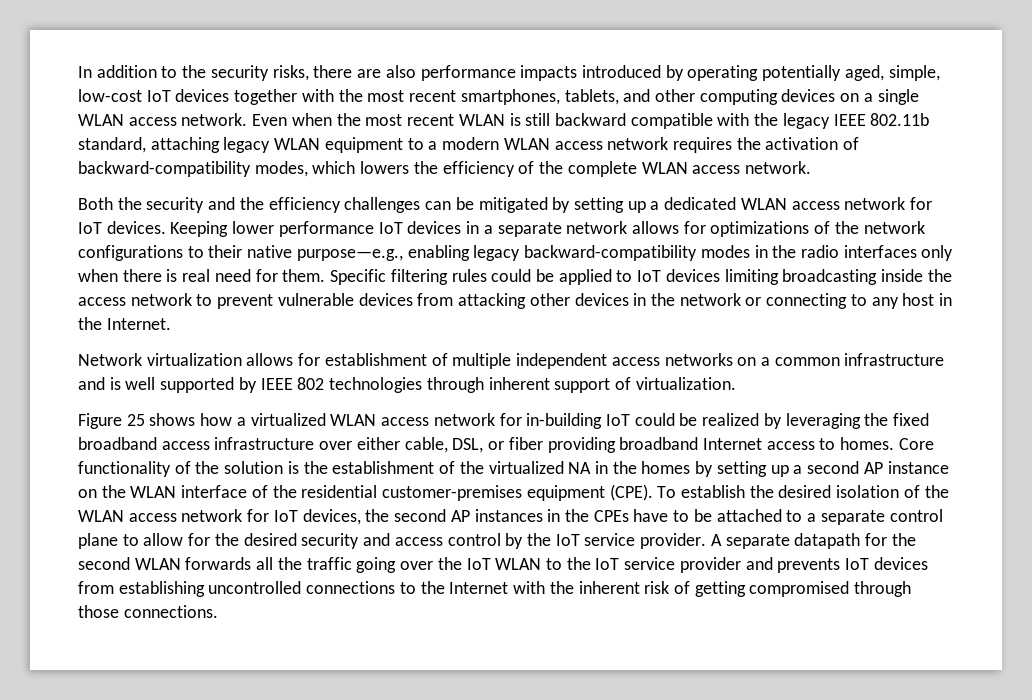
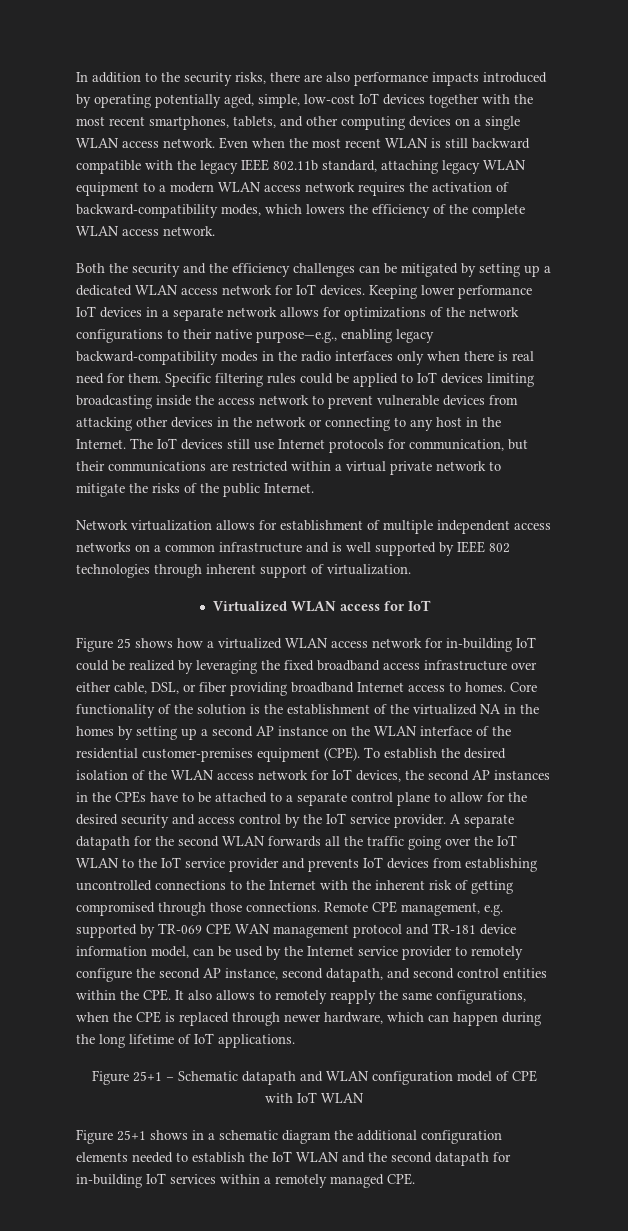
(171, 324) none -> [130,438,528,453] [76,461,501,475] [76,483,314,497] The IoT devices still use Internet protocols for communication, but their communications are restricted within a virtual private network to mitigate the risks of the public Internet.
(736, 383) none -> [213,600,432,612] // Virtualized WLAN access for IoT
(218, 611) none -> [324,901,503,916] [76,923,516,938] [76,946,523,960] [76,968,547,982] [76,989,526,1004] [76,1011,541,1026] [76,1033,295,1048] [91,1070,537,1085] [265,1092,364,1103] [76,1129,502,1144] [76,1151,511,1166] [76,1173,415,1188] Remote CPE management, e.g. supported by TR-069 CPE WAN management protocol and TR-181 device information model, can be used by the Internet service provider to remotely configure the second AP instance, second datapath, and second control entities within the CPE. It also allows to remotely reapply the same configurations, when the CPE is replaced through newer hardware, which can happen during the long lifetime of IoT applications. // Figure 25+1 – Schematic datapath and WLAN configuration model of CPE with IoT WLAN // Figure 25+1 shows in a schematic diagram the additional configuration elements needed to establish the IoT WLAN and the second datapath for in-building IoT services within a remotely managed CPE.

